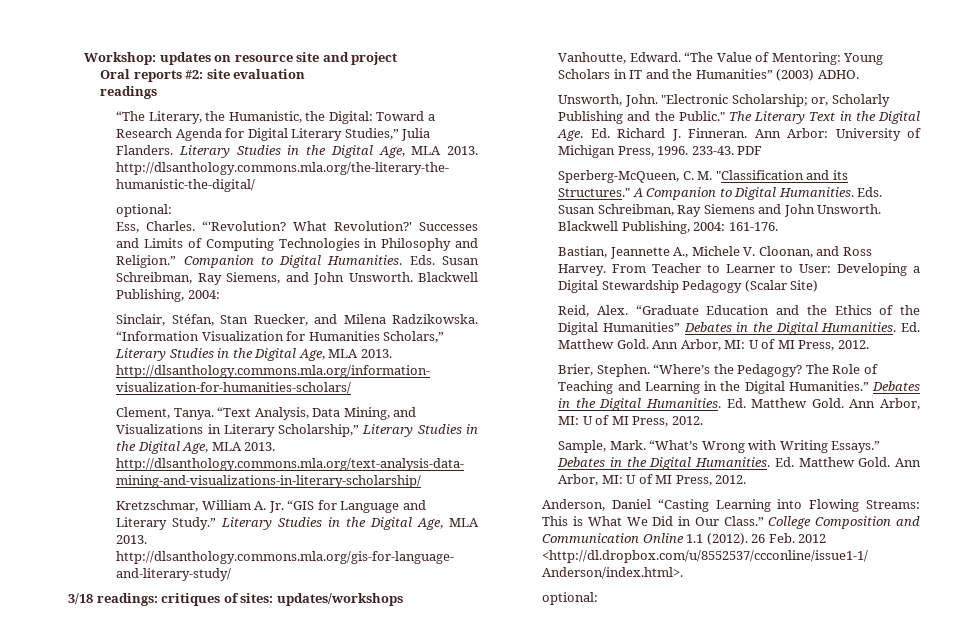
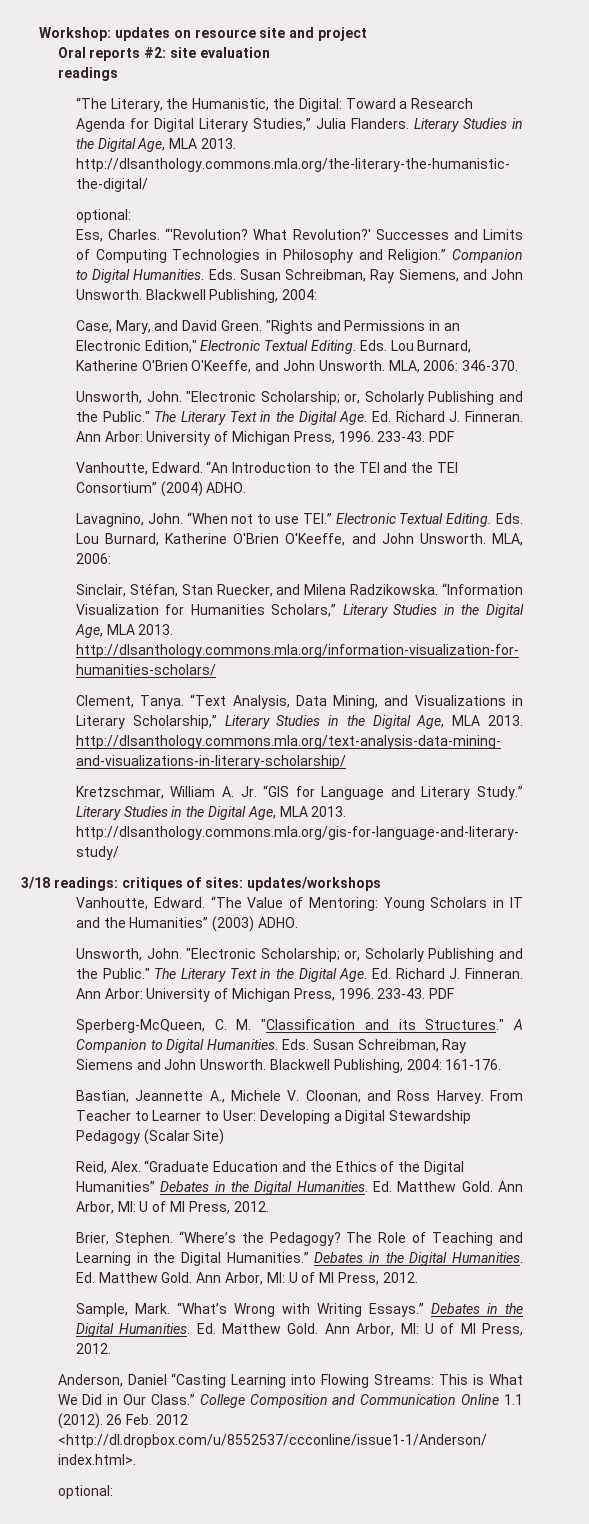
(220, 294) none -> [75,320,460,334] [75,340,472,354] [75,360,519,373] [75,391,523,405] [75,411,524,425] [75,431,455,445] [75,461,458,475] [75,481,247,497] [75,512,523,527] [75,533,523,546] [75,553,111,564] // Case, Mary, and David Green. "Rights and Permissions in an Electronic Edition," Electronic Textual Editing. Eds. Lou Burnard, Katherine O'Brien O'Keeffe, and John Unsworth. MLA, 2006: 346-370. // Unsworth, John. "Electronic Scholarship; or, Scholarly Publishing and the Public." The Literary Text in the Digital Age. Ed. Richard J. Finneran. Ann Arbor: University of Michigan Press, 1996. 233-43. PDF // Vanhoutte, Edward. “An Introduction to the TEI and the TEI Consortium” (2004) ADHO. // Lavagnino, John. “When not to use TEI.” Electronic Textual Editing. Eds. Lou Burnard, Katherine O'Brien O'Keeffe, and John Unsworth. MLA, 2006:

